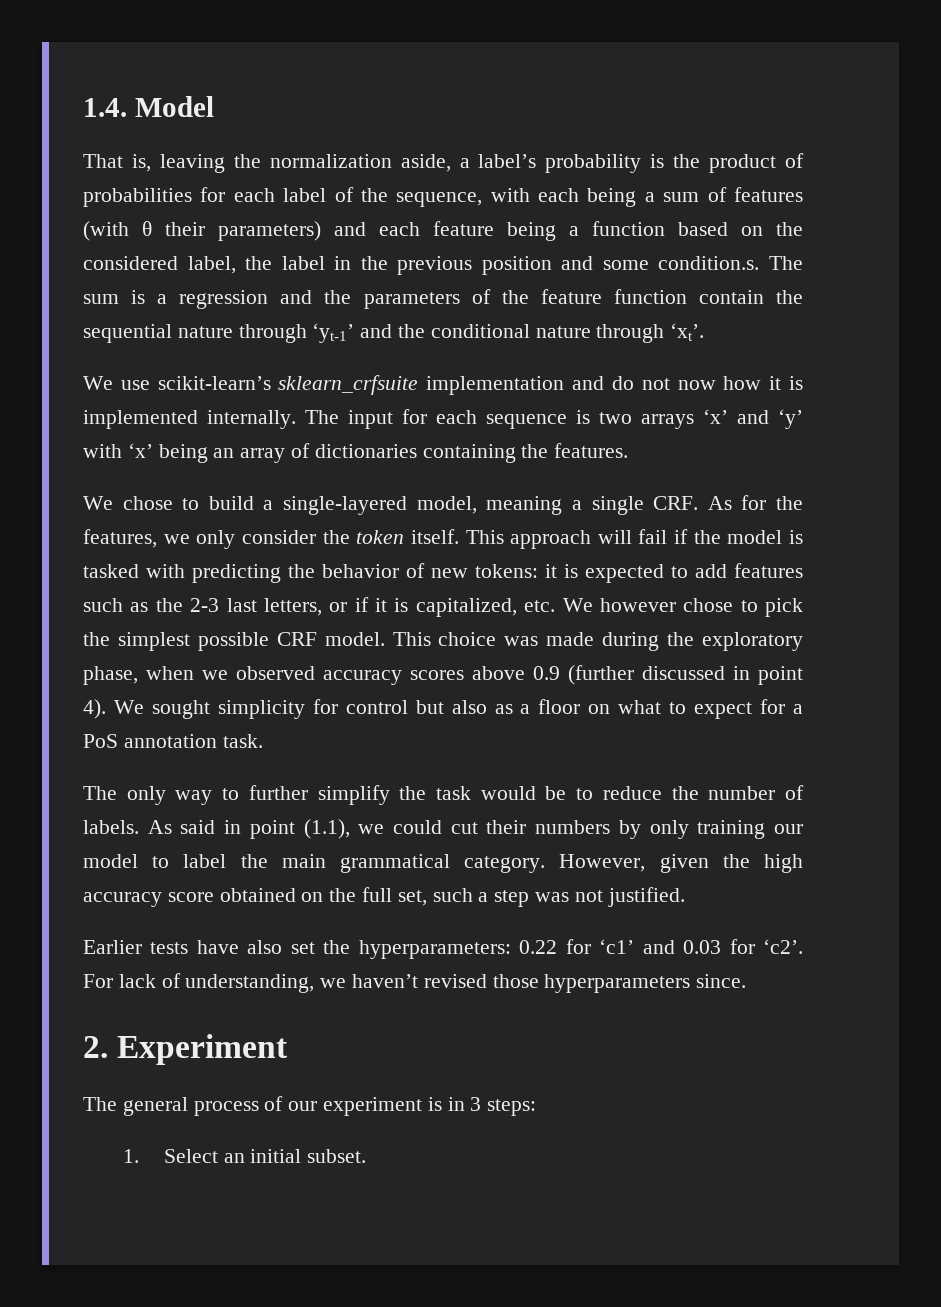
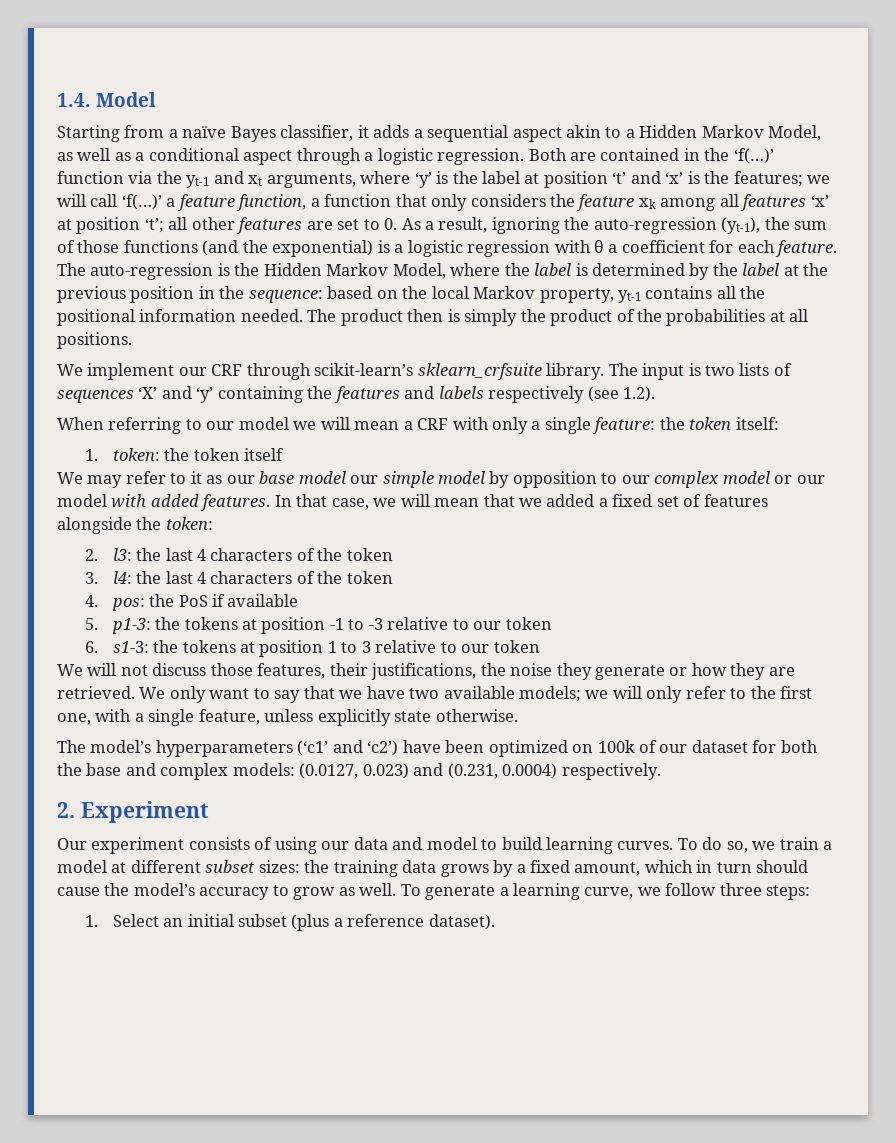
[83,153,804,173] [83,187,803,207] [83,221,803,241] [83,256,803,275] [83,289,803,309] [83,323,705,343] [83,375,804,395] [83,409,803,429] [83,443,629,463] [83,495,804,515] [83,529,803,549] [83,563,803,583] [83,597,803,617] [83,632,803,651] [83,665,803,685] [83,699,803,719] [83,734,263,748] [83,785,804,805] [83,819,803,839] [83,854,803,873] [83,887,685,907] [83,939,803,959] [83,973,747,993] [83,1034,289,1065] [83,1096,482,1116] That is, leaving the normalization aside, a label’s probability is the product of probabilities for each label of the sequence, with each being a sum of features (with θ their parameters) and each feature being a function based on the considered label, the label in the previous position and some condition.s. The sum is a regression and the parameters of the feature function contain the sequential nature through ‘yt-1’ and the conditional nature through ‘xt’. // We use scikit-learn’s sklearn_crfsuite implementation and do not now how it is implemented internally. The input for each sequence is two arrays ‘x’ and ‘y’ with ‘x’ being an array of dictionaries containing the features. // We chose to build a single-layered model, meaning a single CRF. As for the features, we only consider the token itself. This approach will fail if the model is tasked with predicting the behavior of new tokens: it is expected to add features such as the 2-3 last letters, or if it is capitalized, etc. We however chose to pick the simplest possible CRF model. This choice was made during the exploratory phase, when we observed accuracy scores above 0.9 (further discussed in point 4). We sought simplicity for control but also as a floor on what to expect for a PoS annotation task. // The only way to further simplify the task would be to reduce the number of labels. As said in point (1.1), we could cut their numbers by only training our model to label the main grammatical category. However, given the high accuracy score obtained on the full set, such a step was not justified. // Earlier tests have also set the hyperparameters: 0.22 for ‘c1’ and 0.03 for ‘c2’. For lack of understanding, we haven’t revised those hyperparameters since. // 2. Experiment // The general process of our experiment is in 3 -> [57,125,822,142] [57,148,774,165] [57,171,831,188] [57,194,829,211] [57,217,828,234] [57,240,838,257] [57,263,829,280] [57,286,766,303] [57,309,809,326] [57,332,132,349] [57,363,792,380] [57,386,656,403] [57,417,779,434] [84,448,285,461] [57,471,825,488] [57,494,768,511] [57,517,213,534] [84,548,393,561] [84,571,393,584] [84,594,299,611] [84,617,552,634] [84,640,540,657] [57,663,795,680] [57,686,813,703] [57,709,518,726] [57,740,818,757] [57,763,661,780] [57,801,209,823] [57,837,833,854] [57,860,809,877] [57,883,762,900] Starting from a naïve Bayes classifier, it adds a sequential aspect akin to a Hidden Markov Model, as well as a conditional aspect through a logistic regression. Both are contained in the ‘f(…)’ function via the yt-1 and xt arguments, where ‘y’ is the label at position ‘t’ and ‘x’ is the features; we will call ‘f(…)’ a feature function, a function that only considers the feature xk among all features ‘x’ at position ‘t’; all other features are set to 0. As a result, ignoring the auto-regression (yt-1), the sum of those functions (and the exponential) is a logistic regression with θ a coefficient for each feature. The auto-regression is the Hidden Markov Model, where the label is determined by the label at the previous position in the sequence: based on the local Markov property, yt-1 contains all the positional information needed. The product then is simply the product of the probabilities at all positions. // We implement our CRF through scikit-learn’s sklearn_crfsuite library. The input is two lists of sequences ‘X’ and ‘y’ containing the features and labels respectively (see 1.2). // When referring to our model we will mean a CRF with only a single feature: the token itself: // 1. token: the token itself // We may refer to it as our base model our simple model by opposition to our complex model or our model with added features. In that case, we will mean that we added a fixed set of features alongside the token: // 2. l3: the last 4 characters of the token // 3. l4: the last 4 characters of the token // 4. pos: the PoS if available // 5. p1-3: the tokens at position -1 to -3 relative to our token // 6. s1-3: the tokens at position 1 to 3 relative to our token // We will not discuss those features, their justifications, the noise they generate or how they are retrieved. We only want to say that we have two available models; we will only refer to the first one, with a single feature, unless explicitly state otherwise. // The model’s hyperparameters (‘c1’ and ‘c2’) have been optimized on 100k of our dataset for both the base and complex models: (0.0127, 0.023) and (0.231, 0.0004) respectively. // 2. Experiment // Our experiment consists of using our data and model to build learning curves. To do so, we train a model at different subset sizes: the training data grows by a fixed amount, which in turn should cause the model’s accuracy to grow as well. To generate a learning curve, we follow three
[307,1149,367,1163] subset. -> [238,914,495,931] subset (plus a reference dataset).

